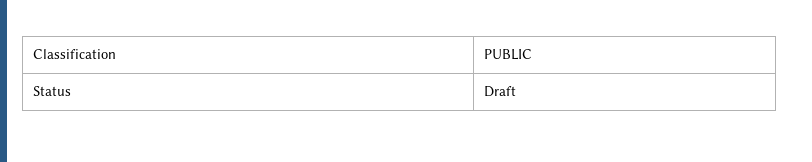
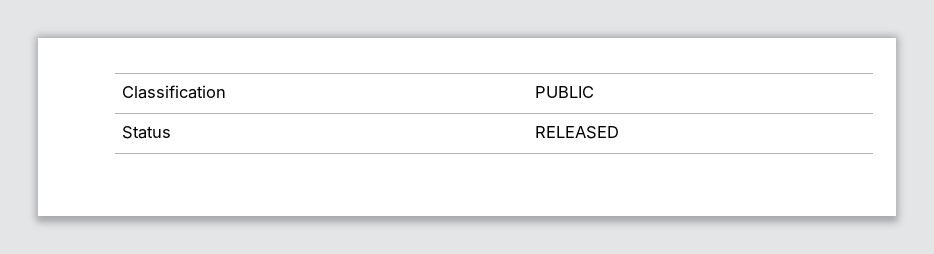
[483,86,516,97] Draft -> [535,126,620,139] RELEASED

